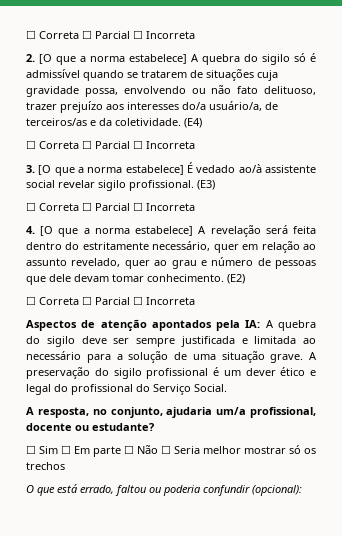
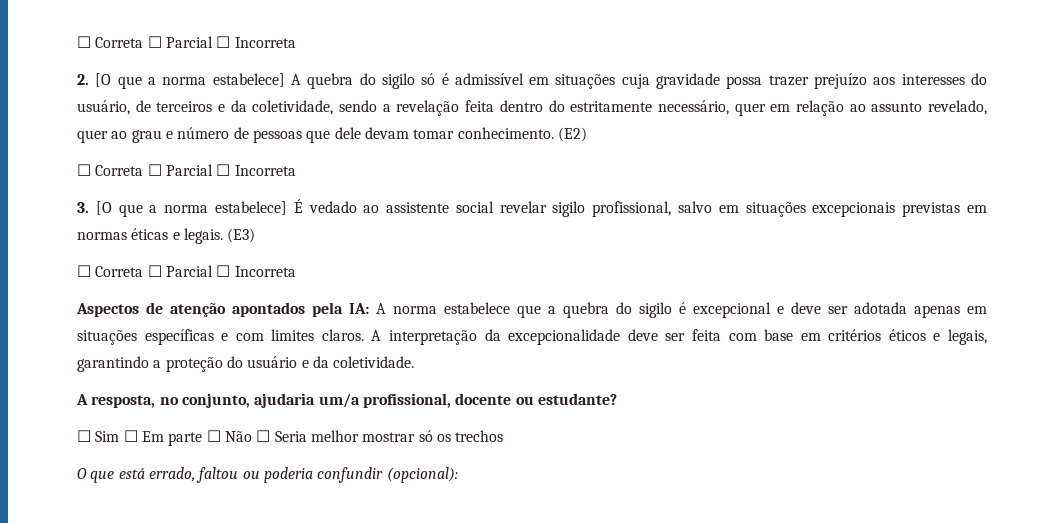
[83,69,278,81] [26,85,317,97] [26,101,278,113] [26,118,202,128] [26,140,195,149] [26,162,317,176] [26,180,215,191] [26,202,195,211] [26,225,288,237] quando se tratarem de situações cuja gravidade possa, envolvendo ou não fato delituoso, trazer prejuízo aos interesses do/a usuário/a, de terceiros/as e da coletividade. (E4) // ☐ Correta ☐ Parcial ☐ Incorreta // 3. [O que a norma estabelece] É vedado ao/à assistente social revelar sigilo profissional. (E3) // ☐ Correta ☐ Parcial ☐ Incorreta // 4. [O que a norma estabelece] A revelação será -> [529,73,988,89] [77,100,460,116] em situações cuja gravidade possa trazer prejuízo aos interesses do usuário, de terceiros e da coletividade, sendo a revelação
(195, 301) none -> [77,199,987,217] [77,228,256,244] [77,265,296,277] // 3. [O que a norma estabelece] É vedado ao assistente social revelar sigilo profissional, salvo em situações excepcionais previstas em normas éticas e legais. (E3) // ☐ Correta ☐ Parcial ☐ Incorreta
[278,320,316,331] [26,336,316,347] [26,351,317,363] [26,367,316,379] [26,384,227,395] quebra do sigilo deve ser sempre justificada e limitada ao necessário para a solução de uma situação grave. A preservação do sigilo profissional é um dever ético e legal do profissional do Serviço Social. -> [393,302,987,318] [77,329,987,345] [77,356,415,372] norma estabelece que a quebra do sigilo é excepcional e deve ser adotada apenas em situações específicas e com limites claros. A interpretação da excepcionalidade deve ser feita com base em critérios éticos e legais, garantindo a proteção do usuário e da coletividade.

